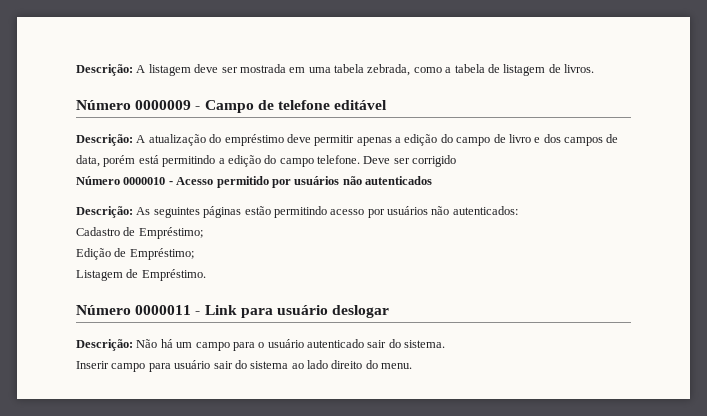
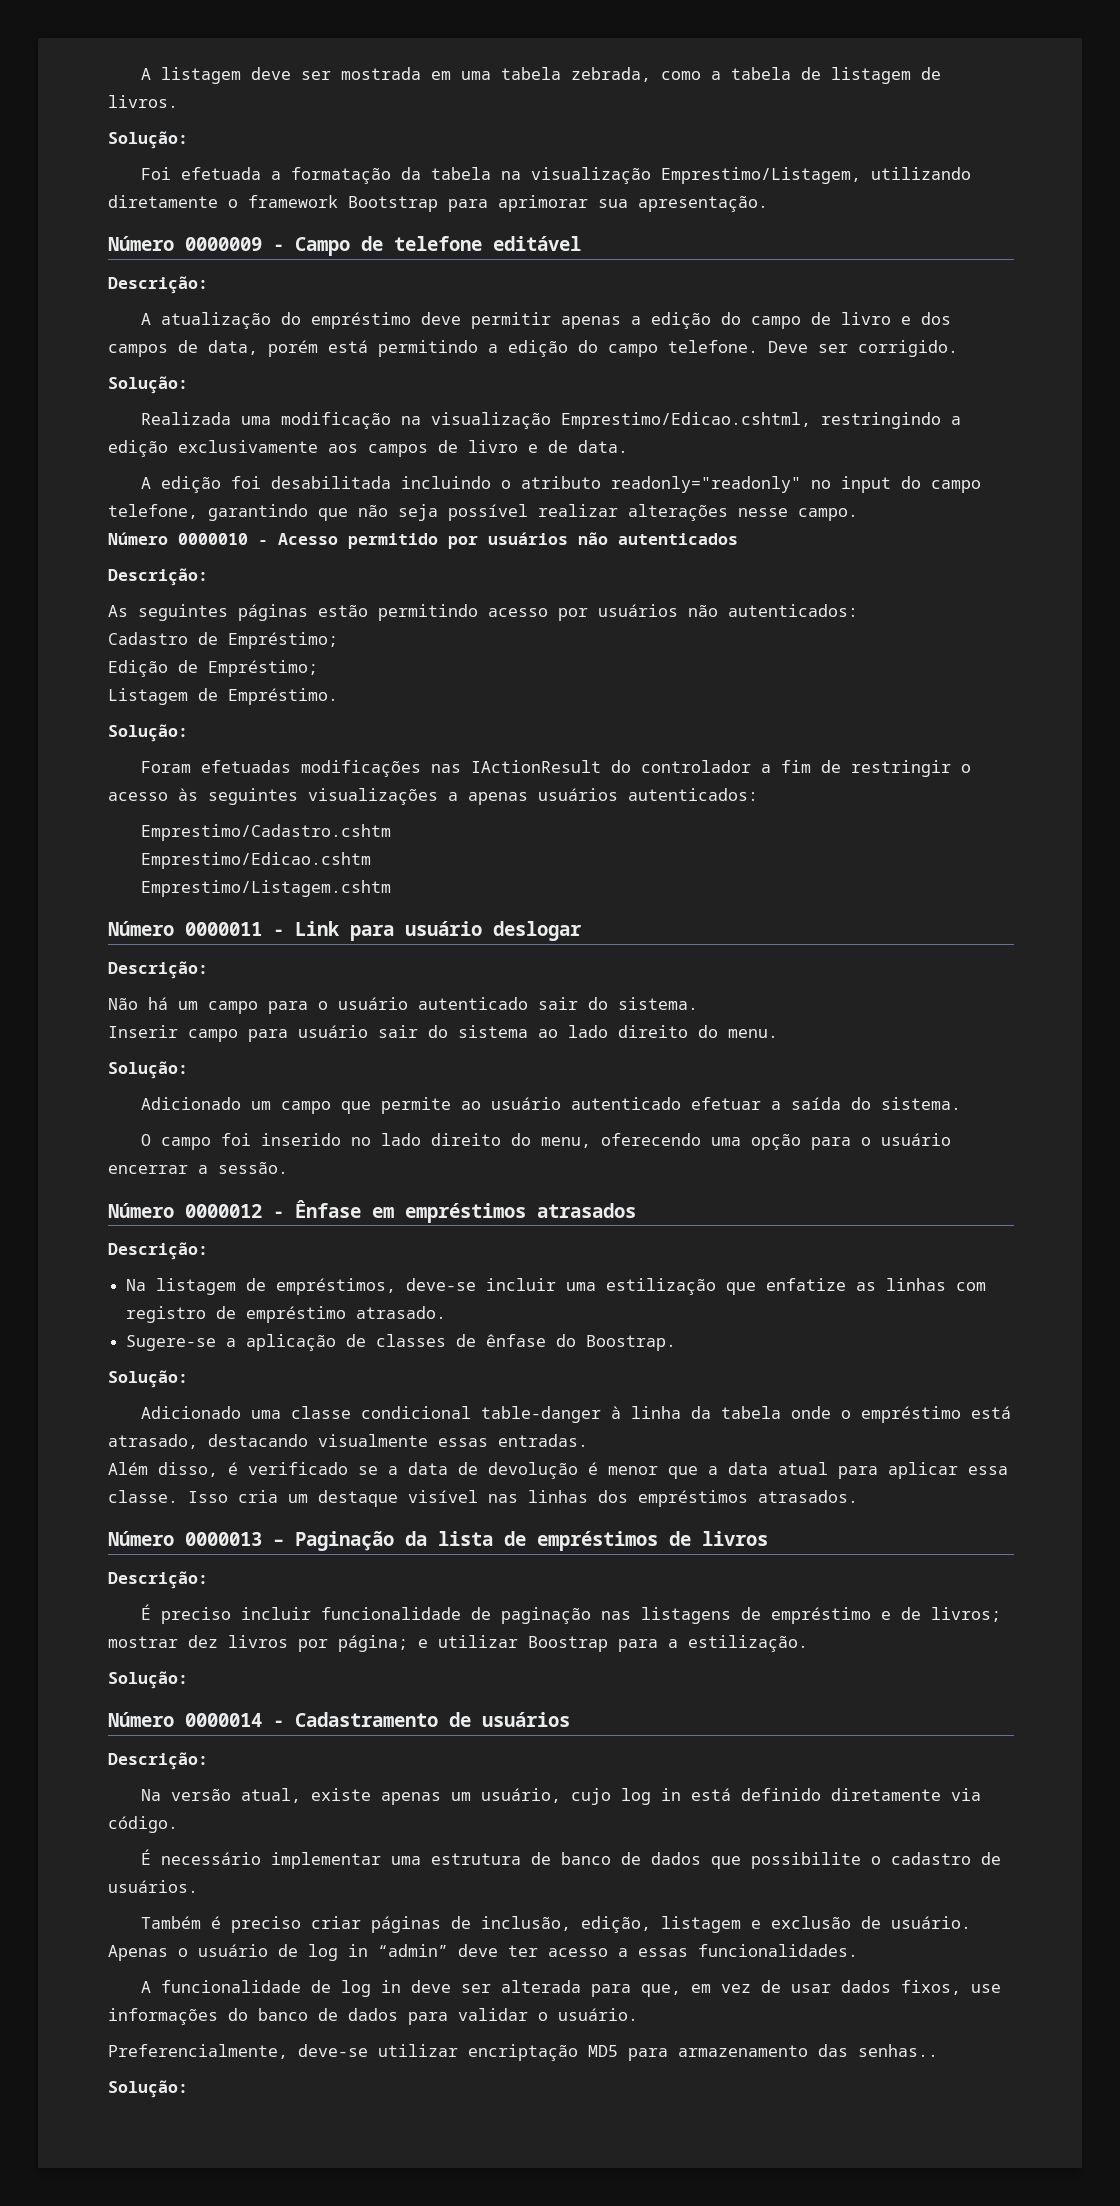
[76,64,133,76] Descrição: -> (140, 74) none
(594, 68) none -> [108,131,188,149] [140,167,971,184] [108,195,768,212] // Solução: // Foi efetuada a formatação da tabela na visualização Emprestimo/Listagem, utilizando diretamente o framework Bootstrap para aprimorar sua apresentação.
(133, 140) none -> (208, 285) //
[412,155,457,167] corrigido -> [858,340,958,357] [108,376,188,394] [140,412,961,429] [108,440,628,457] [140,476,981,493] [108,504,858,521] corrigido. // Solução: // Realizada uma modificação na visualização Emprestimo/Edicao.cshtml, restringindo a edição exclusivamente aos campos de livro e de data. // A edição foi desabilitada incluindo o atributo readonly="readonly" no input do campo telefone, garantindo que não seja possível realizar alterações nesse campo.
(133, 212) none -> (208, 577) //
(206, 275) none -> [108,724,188,742] [140,760,971,777] [108,788,758,805] [140,824,391,841] [140,852,371,869] [140,880,391,897] // Solução: // Foram efetuadas modificações nas IActionResult do controlador a fim de restringir o acesso às seguintes visualizações a apenas usuários autenticados: // Emprestimo/Cadastro.cshtm // Emprestimo/Edicao.cshtm // Emprestimo/Listagem.cshtm
(133, 345) none -> (208, 970) //
(413, 366) none -> [108,1061,188,1079] [140,1097,961,1114] [140,1133,951,1150] [108,1161,288,1174] [108,1200,636,1223] [108,1242,208,1260] [126,1278,987,1295] [126,1306,447,1323] [126,1334,677,1351] [108,1370,188,1388] [140,1406,1011,1423] [108,1434,588,1449] [108,1462,1008,1479] [108,1490,858,1507] [108,1531,768,1551] [108,1571,208,1589] [140,1604,1001,1624] [108,1635,808,1652] [108,1671,188,1689] [108,1712,570,1727] [108,1752,208,1770] [140,1788,981,1805] [108,1816,178,1833] [140,1849,1001,1869] [108,1880,198,1893] [140,1916,971,1933] [108,1944,858,1961] [140,1980,1001,1997] [108,2008,638,2025] [108,2044,938,2061] [108,2080,188,2098] // Solução: // Adicionado um campo que permite ao usuário autenticado efetuar a saída do sistema. // O campo foi inserido no lado direito do menu, oferecendo uma opção para o usuário encerrar a sessão. // Número 0000012 - Ênfase em empréstimos atrasados // Descrição: // Na listagem de empréstimos, deve-se incluir uma estilização que enfatize as linhas com registro de empréstimo atrasado. // Sugere-se a aplicação de classes de ênfase do Boostrap. // Solução: // Adicionado uma classe condicional table-danger à linha da tabela onde o empréstimo está atrasado, destacando visualmente essas entradas. // Além disso, é verificado se a data de devolução é menor que a data atual para aplicar essa classe. Isso cria um destaque visível nas linhas dos empréstimos atrasados. // Número 0000013 – Paginação da lista de empréstimos de livros // Descrição: // É preciso incluir funcionalidade de paginação nas listagens de empréstimo e de livros; mostrar dez livros por página; e utilizar Boostrap para a estilização. // Solução: // Número 0000014 - Cadastramento de usuários // Descrição: // Na versão atual, existe apenas um usuário, cujo log in está definido diretamente via código. // É necessário implementar uma estrutura de banco de dados que possibilite o cadastro de usuários. // Também é preciso criar páginas de inclusão, edição, listagem e exclusão de usuário. Apenas o usuário de log in “admin” deve ter acesso a essas funcionalidades. // A funcionalidade de log in deve ser alterada para que, em vez de usar dados fixos, use informações do banco de dados para validar o usuário. // Preferencialmente, deve-se utilizar encriptação MD5 para armazenamento das senhas.. // Solução:

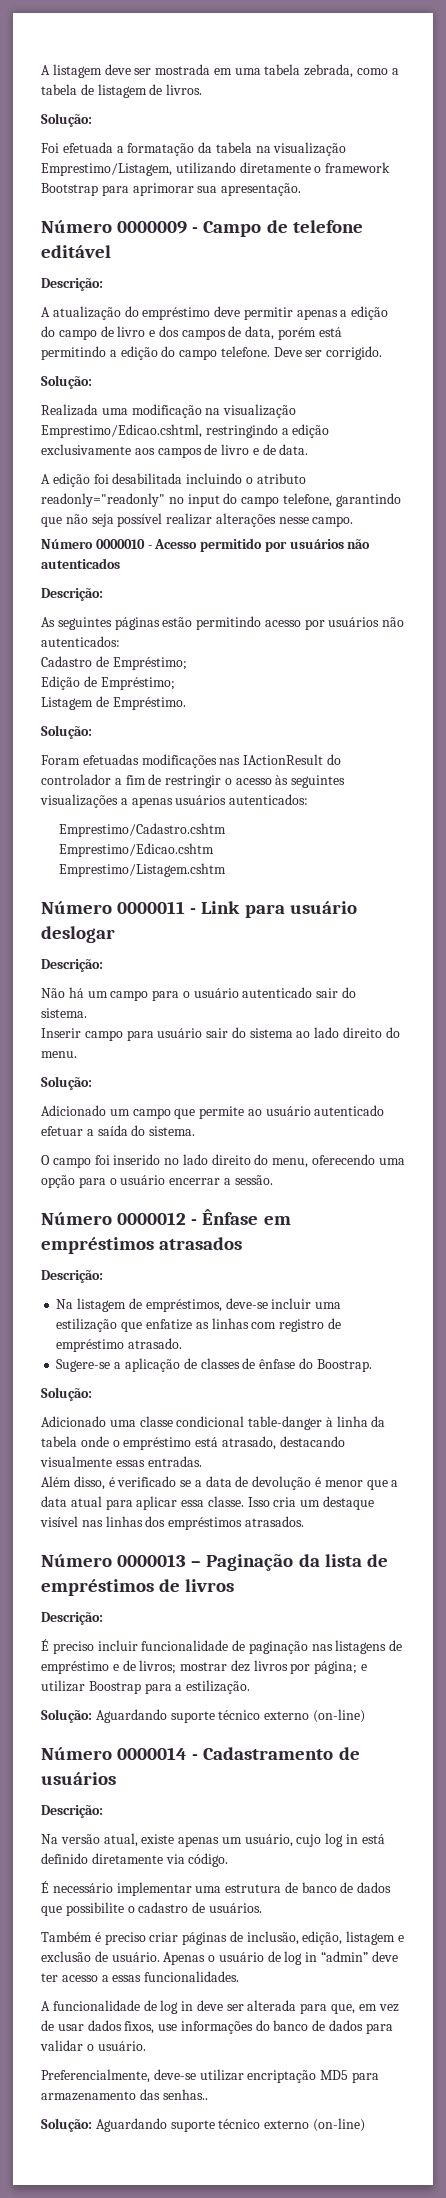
(188, 1680) none -> [95,1709,365,1723] Aguardando suporte técnico externo (on-line)
(188, 2089) none -> [95,2118,365,2132] Aguardando suporte técnico externo (on-line)

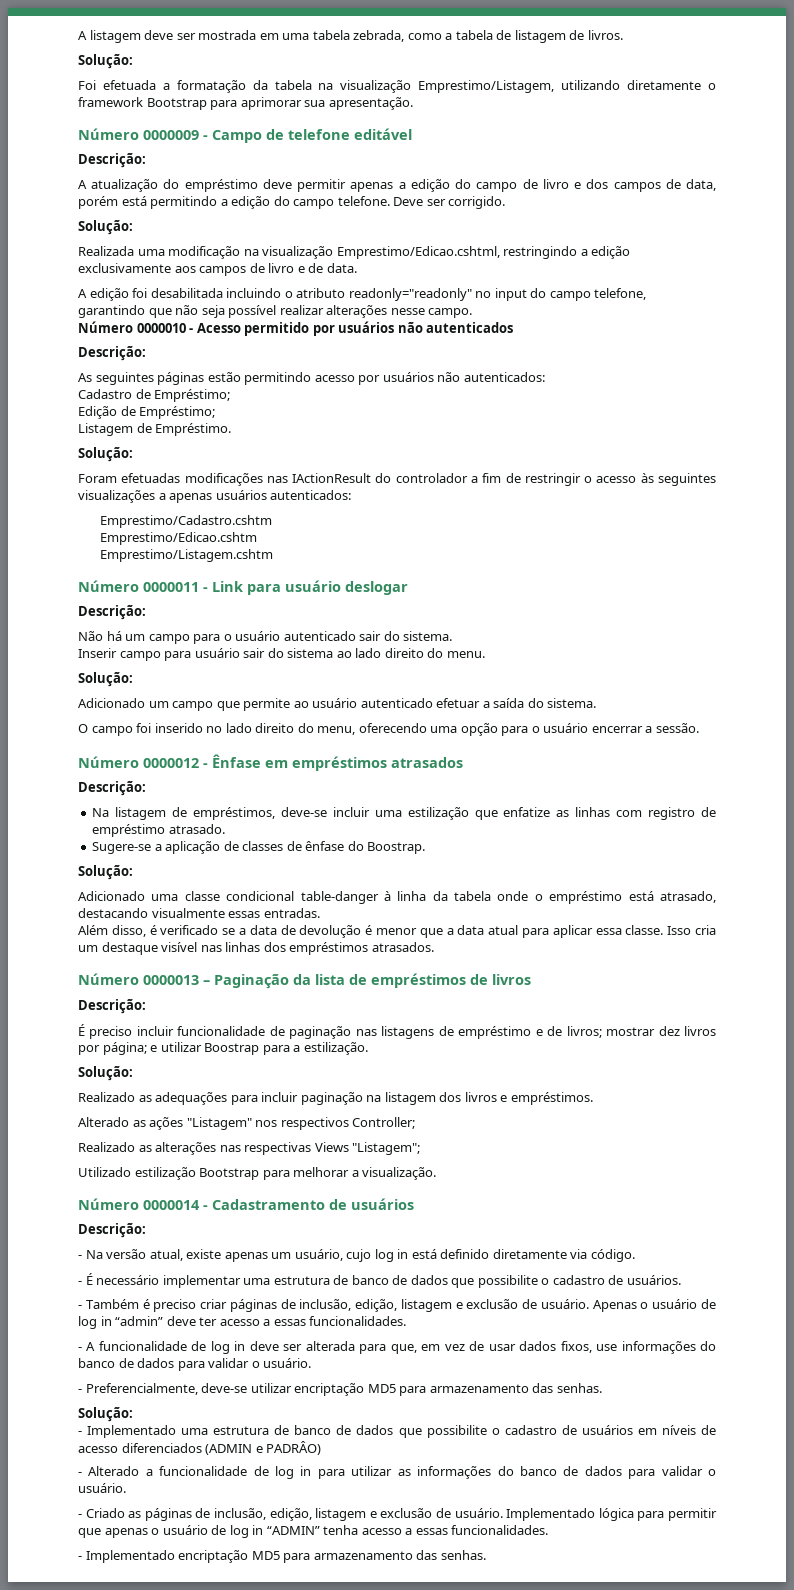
[95,1709,365,1723] Aguardando suporte técnico externo (on-line) -> [78,1092,593,1105] [78,1117,416,1130] [78,1142,421,1155] [78,1167,437,1180] // Realizado as adequações para incluir paginação na listagem dos livros e empréstimos. // Alterado as ações "Listagem" nos respectivos Controller; // Realizado as alterações nas respectivas Views "Listagem"; // Utilizado estilização Bootstrap para melhorar a visualização.
(103, 1811) none -> [78,1255,82,1259] -
(229, 1860) none -> [78,1281,82,1285] -
(262, 1908) none -> [78,1305,82,1309] -
(240, 1976) none -> [78,1347,82,1351] -
(146, 2046) none -> [78,1389,82,1393] -
[162,2089,208,2100] [41,2118,365,2132] senhas.. // Solução: Aguardando suporte técnico externo (on-line) -> [556,1383,602,1393] [78,1407,133,1422] [78,1425,716,1438] [78,1441,322,1455] [78,1466,717,1479] [78,1483,126,1493] [78,1508,718,1521] [78,1525,549,1538] [78,1550,486,1563] senhas. // Solução: // - Implementado uma estrutura de banco de dados que possibilite o cadastro de usuários em níveis de acesso diferenciados (ADMIN e PADRÂO) // - Alterado a funcionalidade de log in para utilizar as informações do banco de dados para validar o usuário. // - Criado as páginas de inclusão, edição, listagem e exclusão de usuário. Implementado lógica para permitir que apenas o usuário de log in “ADMIN” tenha acesso a essas funcionalidades. // - Implementado encriptação MD5 para armazenamento das senhas.

